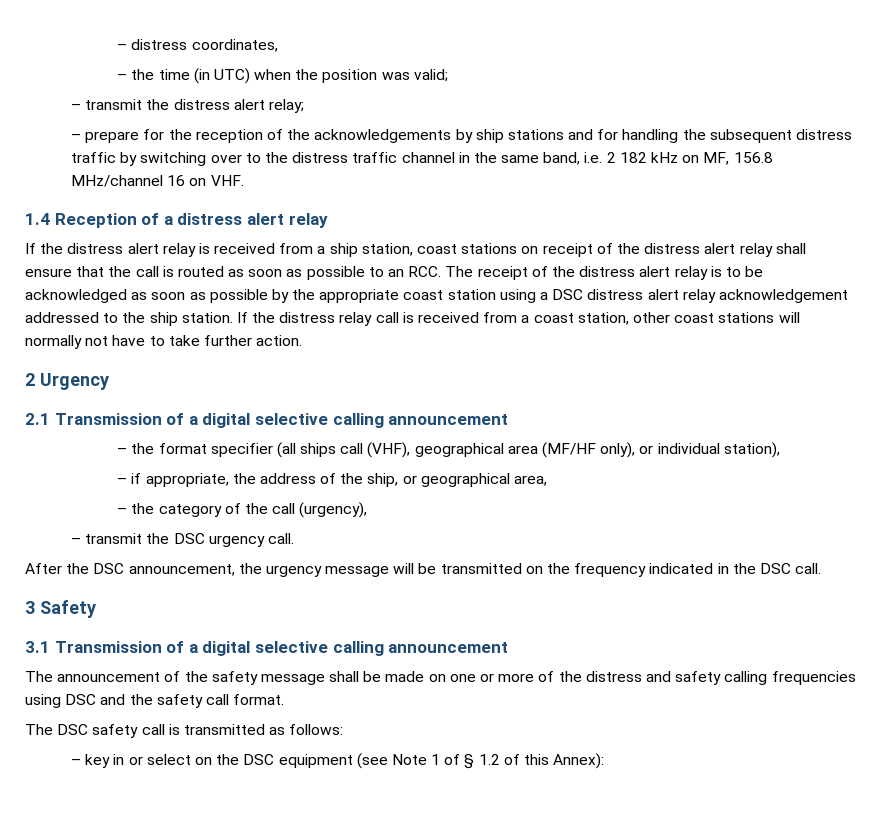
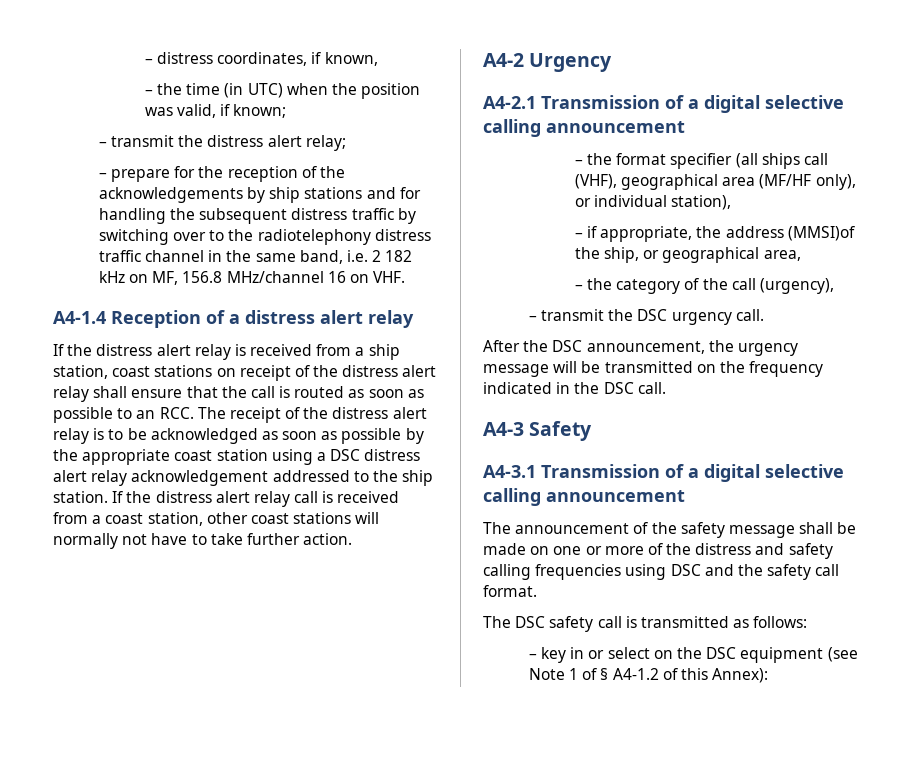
(278, 45) none -> [311,52,378,66] if known,
[413,69,448,82] valid; -> [177,104,287,118] valid, if known;
(288, 157) none -> [257,229,371,245] radiotelephony
[25,213,50,225] 1.4 -> [53,311,106,324] A4-1.4
(336, 317) none -> [215,491,250,503] alert
[25,373,35,386] 2 -> [483,53,524,67] A4-2
[25,413,50,425] 2.1 -> [483,96,536,109] A4-2.1
[320,473,337,484] of -> [787,226,855,241] (MMSI)of
[25,601,35,614] 3 -> [483,422,524,436] A4-3
[25,641,50,653] 3.1 -> [483,465,536,478] A4-3.1
[478,754,500,765] 1.2 -> [612,668,659,680] A4-1.2

